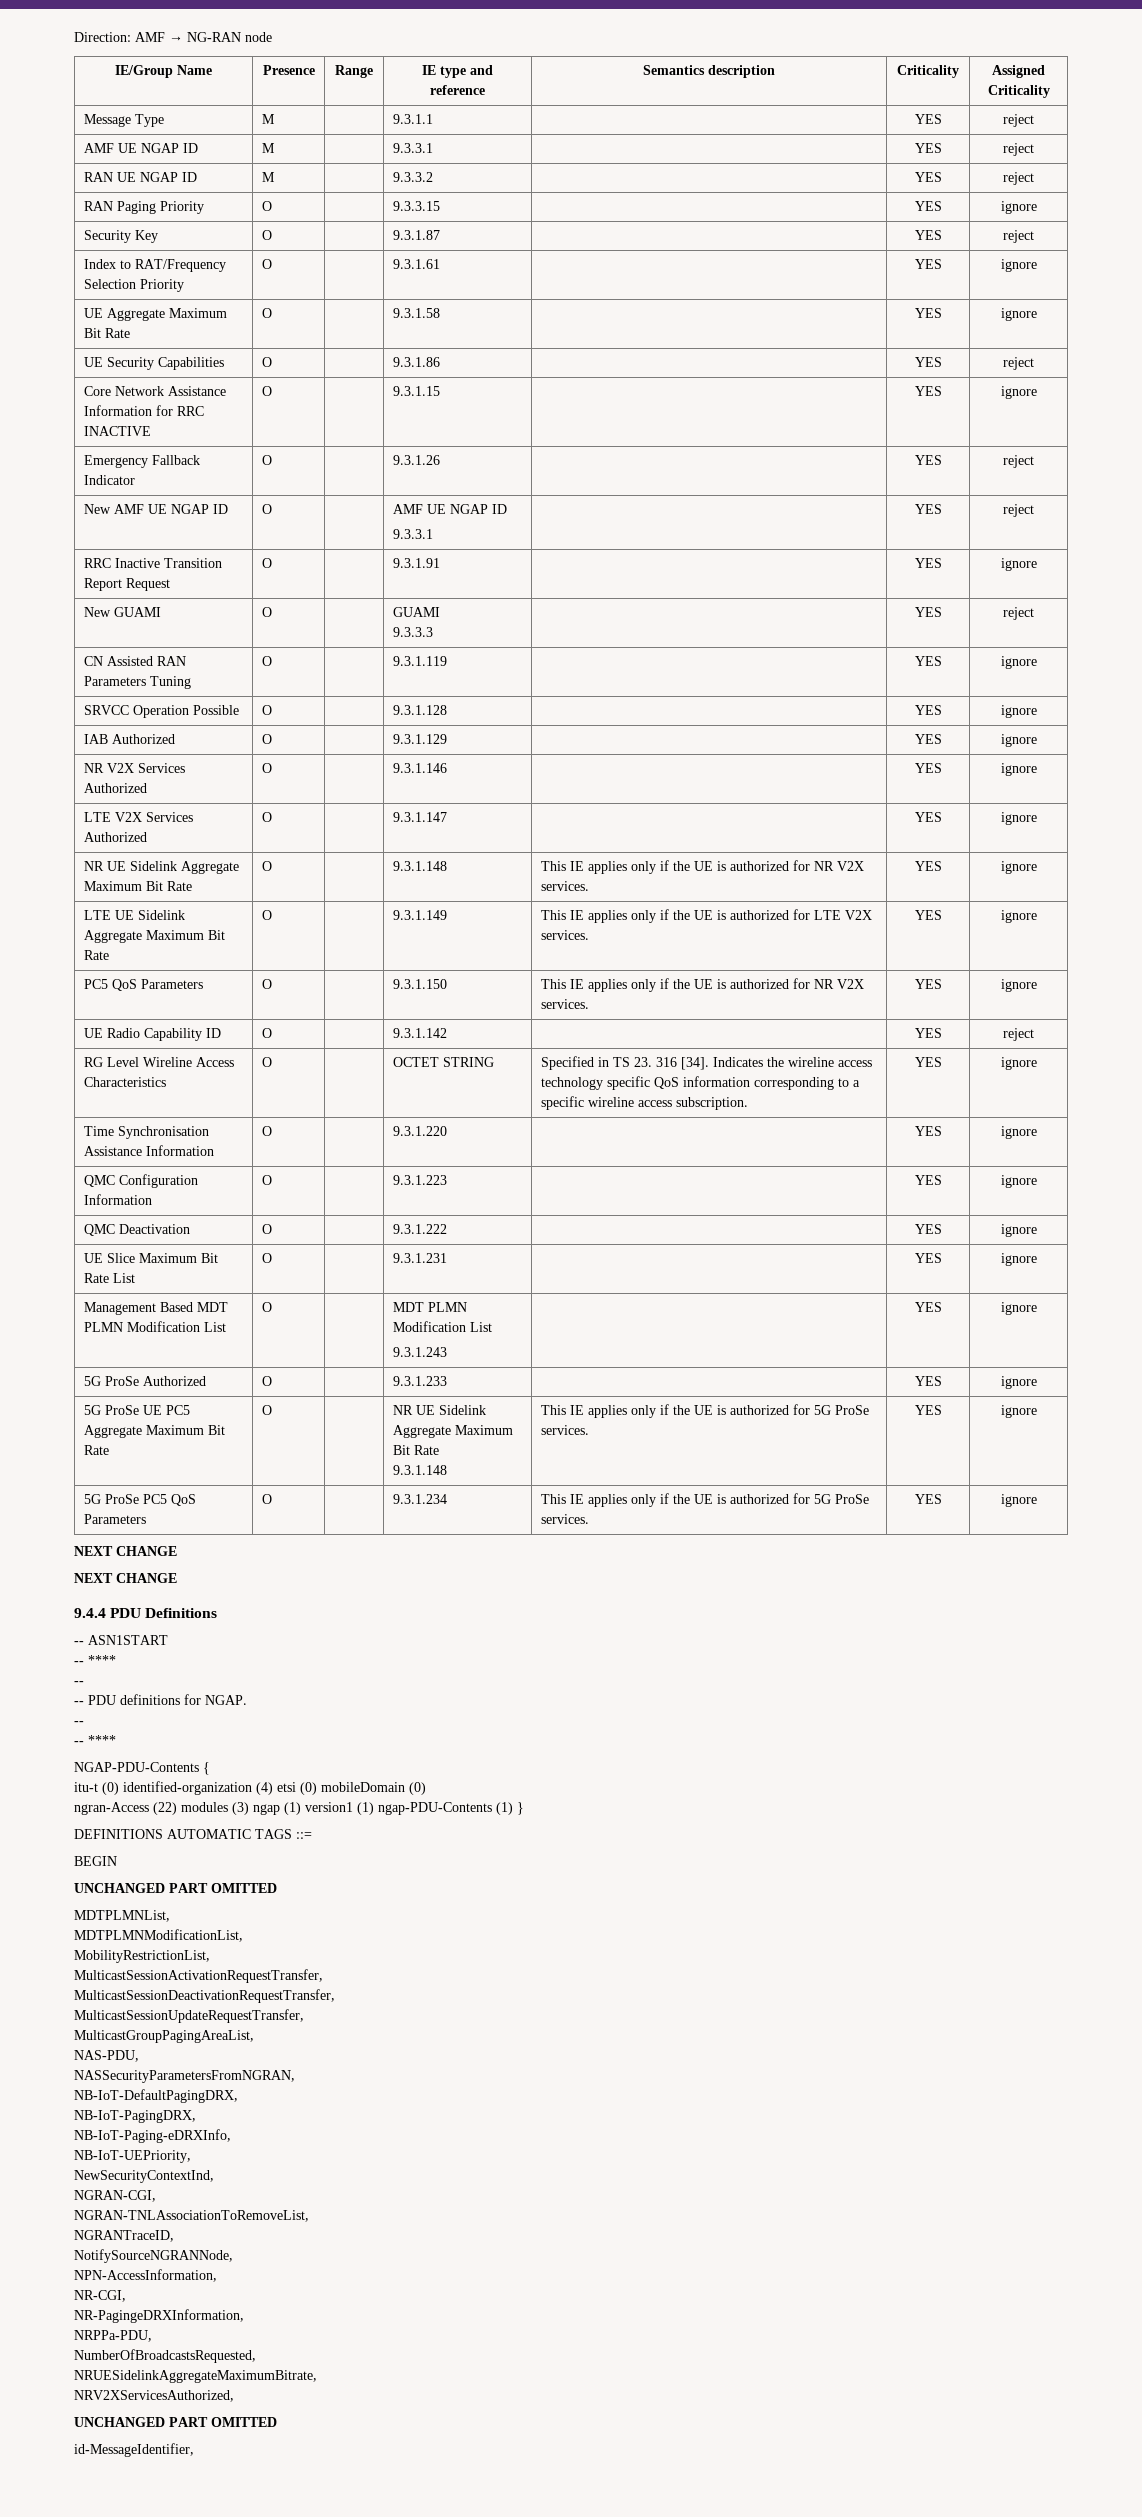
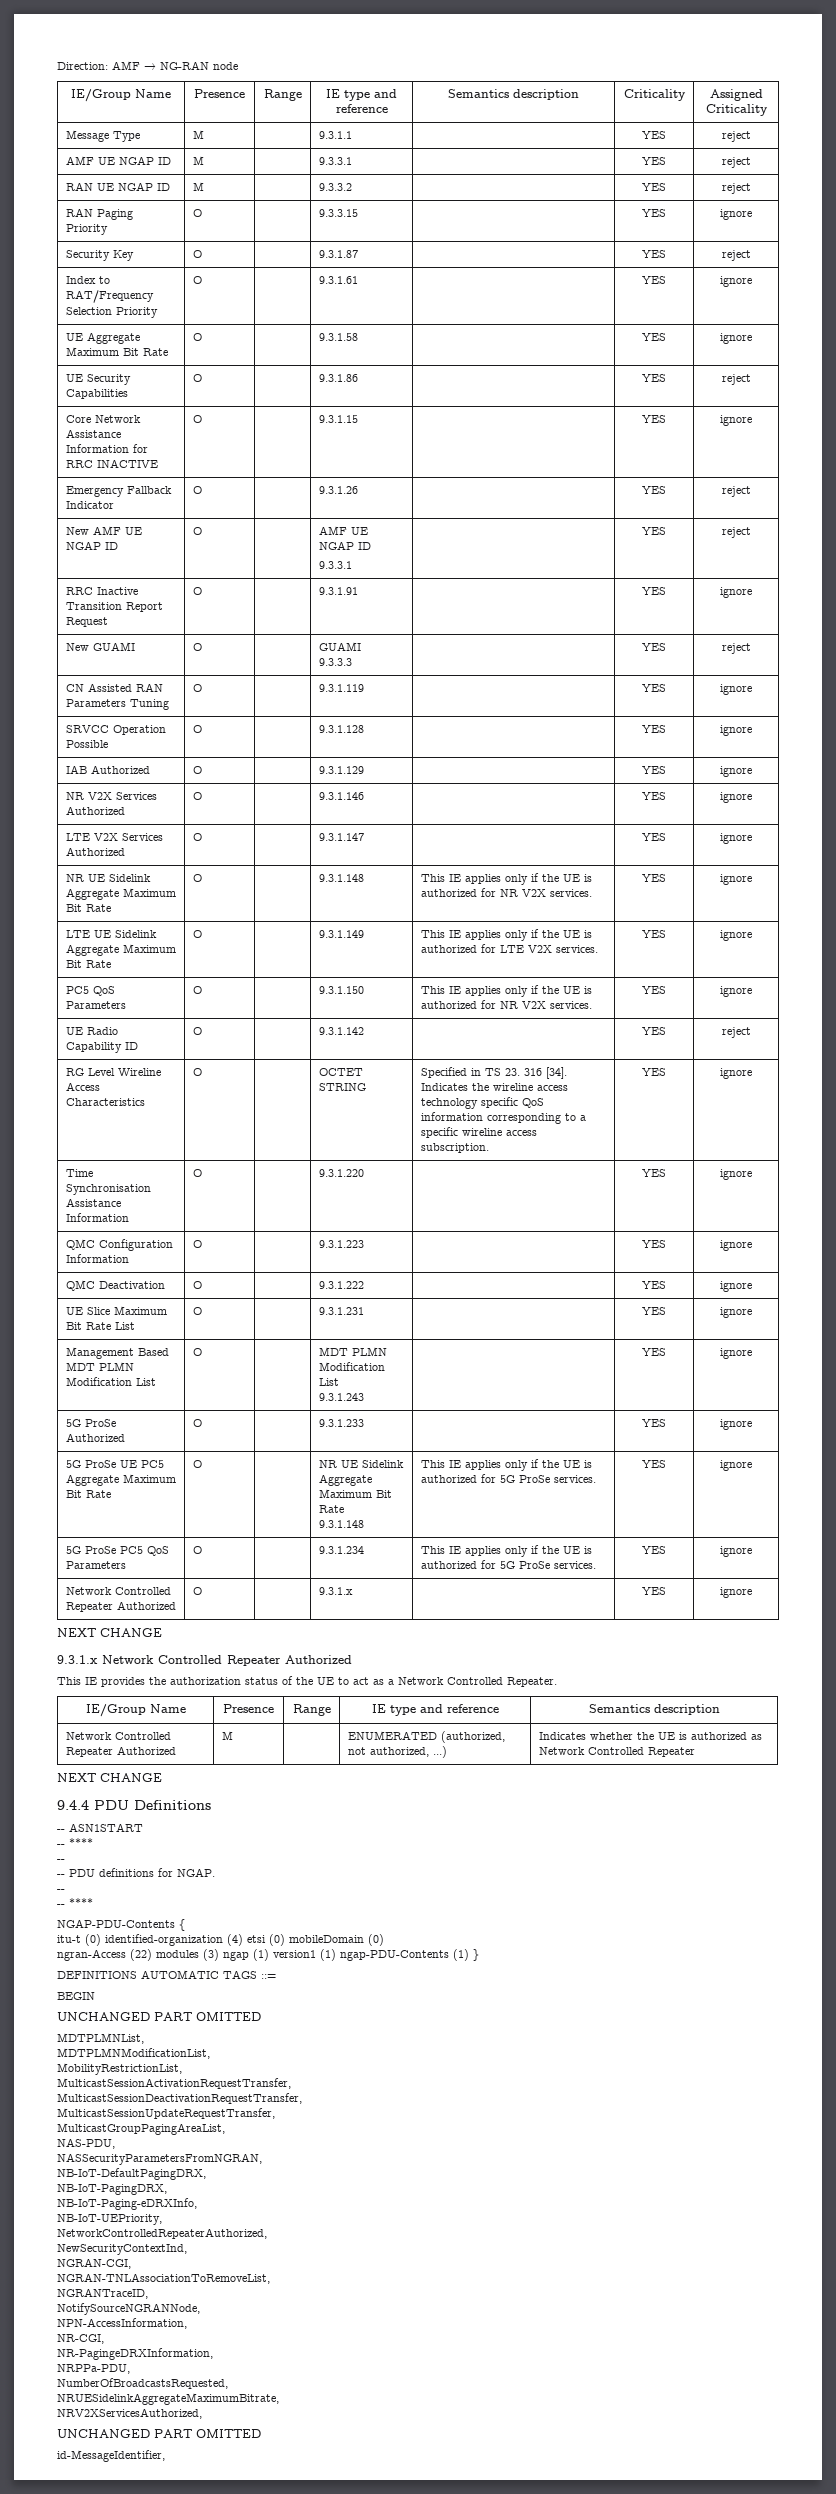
[74,1546,177,1556] // NEXT CHANGE -> [65,1587,171,1595] [65,1601,176,1612] [192,1587,202,1595] [318,1587,353,1595] [642,1587,666,1595] [720,1587,752,1598] [57,1628,162,1637] [57,1655,352,1666] [57,1676,557,1687] [85,1704,186,1717] [223,1704,274,1713] [292,1704,331,1716] [371,1704,499,1716] [588,1704,720,1715] [65,1732,171,1740] [65,1746,176,1757] [221,1731,233,1740] [347,1731,505,1743] [347,1746,447,1758] [538,1732,762,1740] [538,1747,695,1757] // Network Controlled Repeater Authorized | O | | 9.3.1.x | | YES | ignore // NEXT CHANGE // 9.3.1.x Network Controlled Repeater Authorized // This IE provides the authorization status of the UE to act as a Network Controlled Repeater. // IE/Group Name | Presence | Range | IE type and reference | Semantics description // Network Controlled Repeater Authorized | M | | ENUMERATED (authorized, not authorized, ...) | Indicates whether the UE is authorized as Network Controlled Repeater
(191, 2156) none -> [57,2228,267,2239] // NetworkControlledRepeaterAuthorized,

